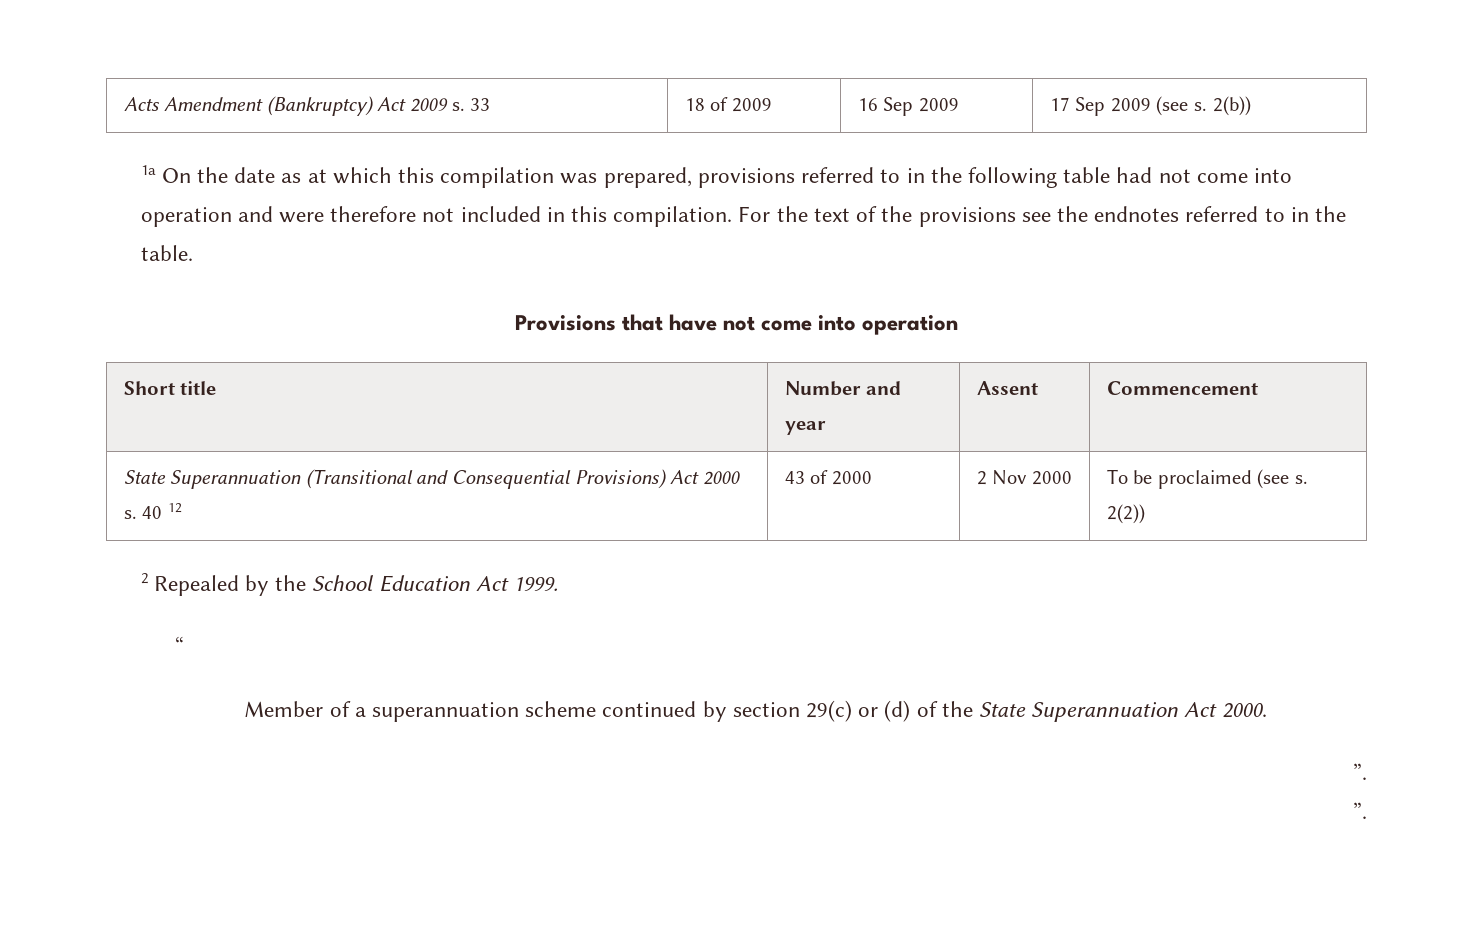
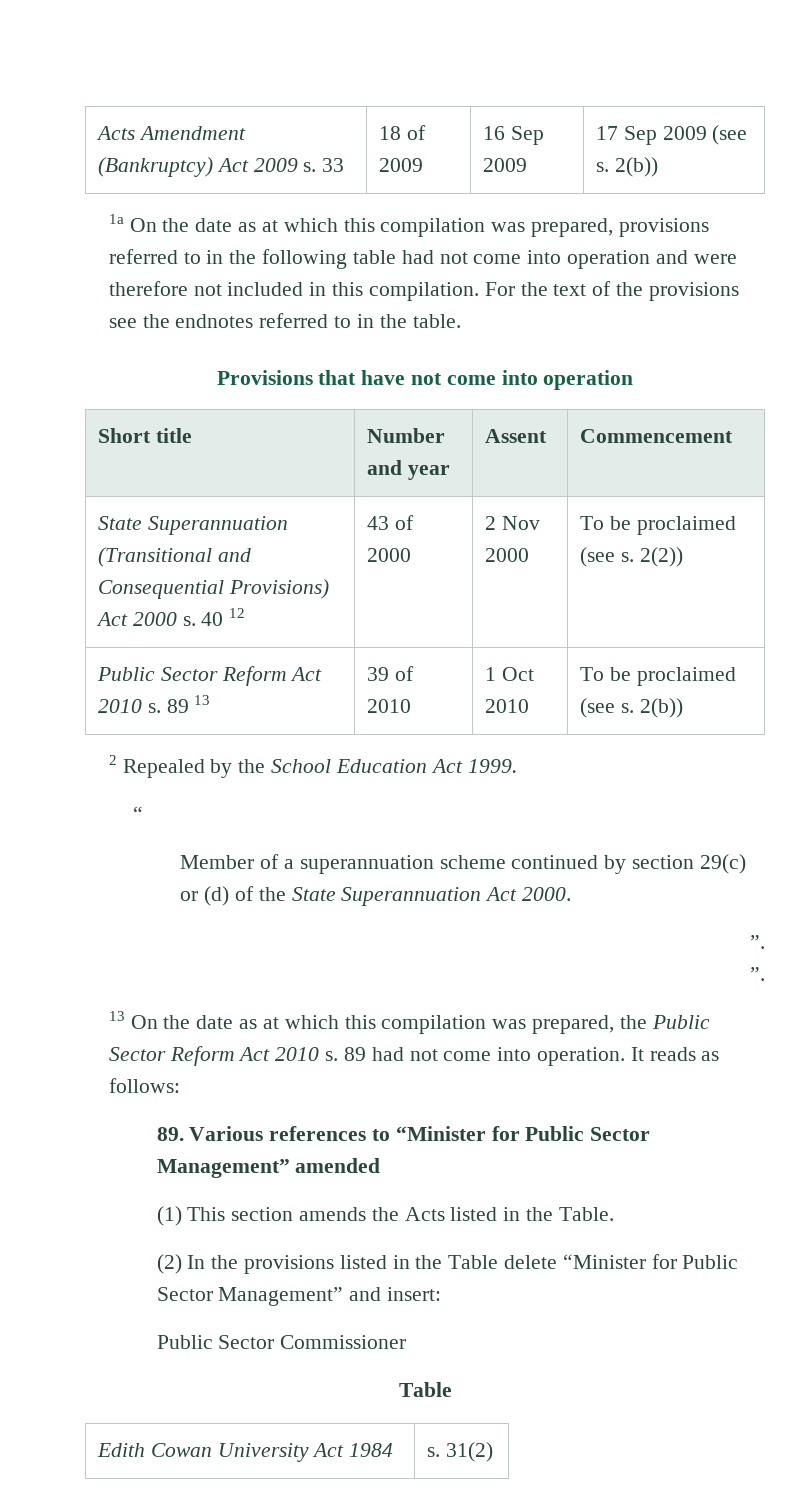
(1145, 514) none -> [97,666,323,686] [98,695,211,713] [367,666,414,681] [367,699,412,713] [485,667,534,681] [485,699,530,713] [580,667,736,686] [580,698,683,718] // Public Sector Reform Act 2010 s. 89 13 | 39 of 2010 | 1 Oct 2010 | To be proclaimed (see s. 2(b))
(1367, 810) none -> [108,1011,710,1034] [108,1046,720,1066] [108,1078,180,1093] [156,1126,651,1141] [156,1158,381,1178] [156,1206,614,1226] [156,1254,739,1274] [156,1287,442,1306] [156,1335,407,1349] [398,1382,452,1397] [97,1443,394,1462] [427,1442,493,1462] // 13 On the date as at which this compilation was prepared, the Public Sector Reform Act 2010 s. 89 had not come into operation. It reads as follows: // 89. Various references to “Minister for Public Sector Management” amended // (1) This section amends the Acts listed in the Table. // (2) In the provisions listed in the Table delete “Minister for Public Sector Management” and insert: // Public Sector Commissioner // Table // Edith Cowan University Act 1984 | s. 31(2)

